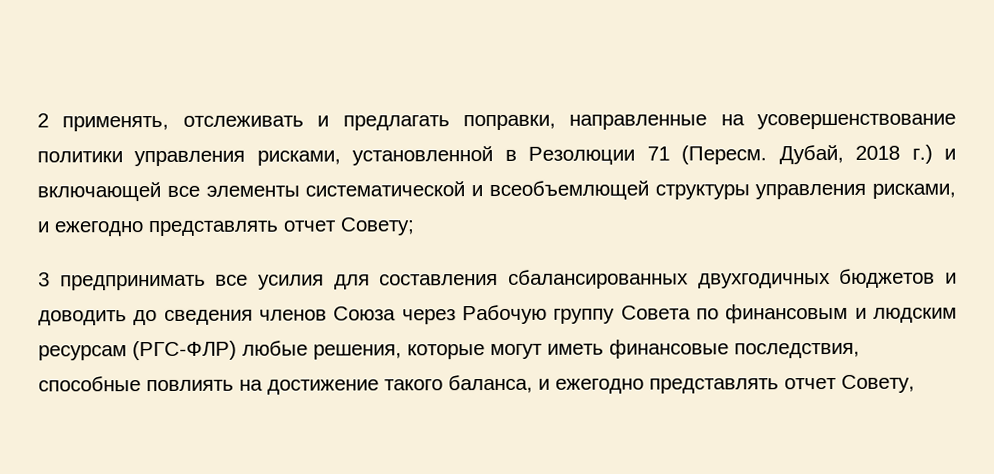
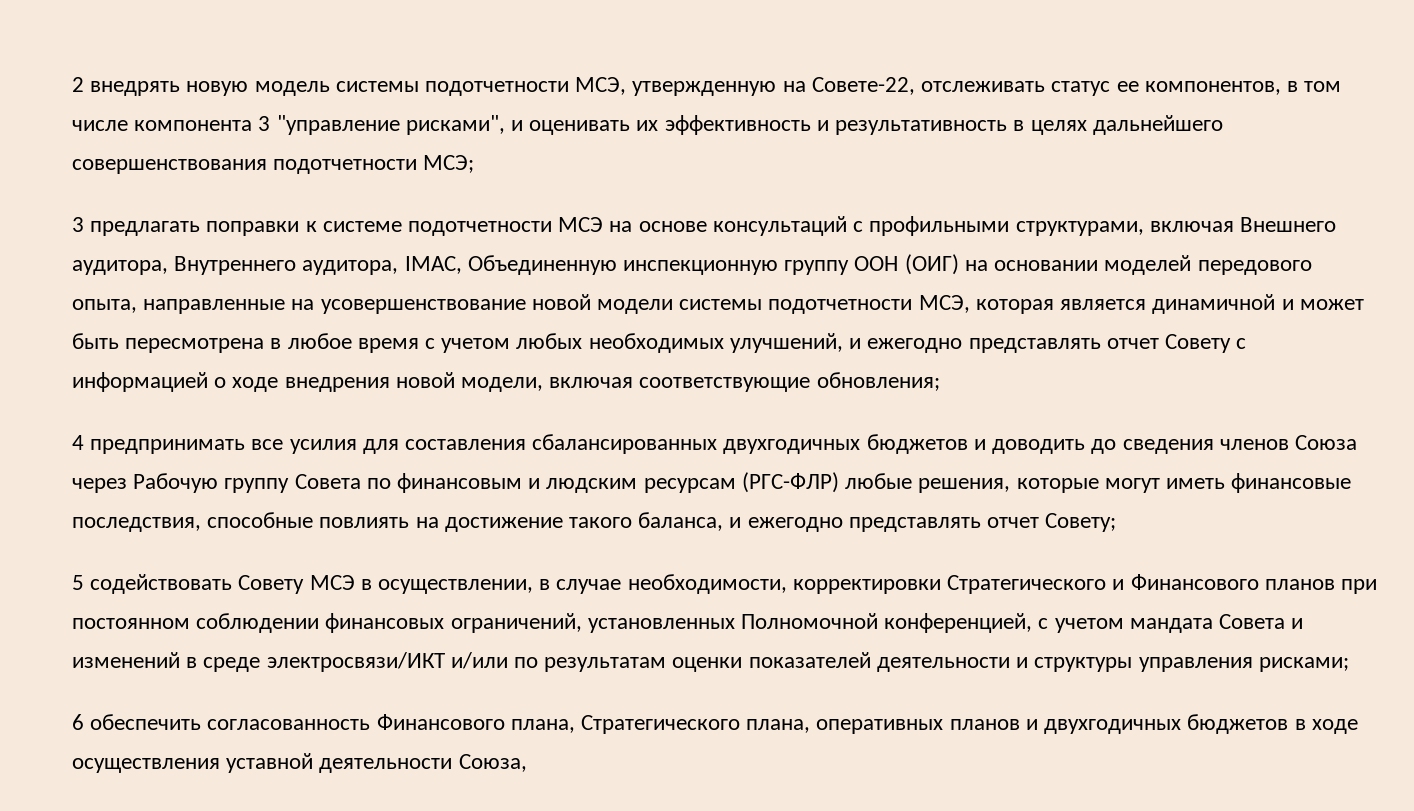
[62,113,956,132] [37,144,957,167] [37,180,956,202] [37,217,414,237] [38,272,50,287] применять, отслеживать и предлагать поправки, направленные на усовершенствование политики управления рисками, установленной в Резолюции 71 (Пересм. Дубай, 2018 г.) и включающей все элементы систематической и всеобъемлющей структуры управления рисками, и ежегодно представлять отчет Совету; // 3 -> [90,77,1342,96] [72,115,1223,135] [72,155,475,174] [72,216,1336,236] [72,254,1312,275] [72,294,1364,314] [72,333,1247,353] [72,372,940,392] [72,435,84,450] внедрять новую модель системы подотчетности МСЭ, утвержденную на Совете-22, отслеживать статус ее компонентов, в том числе компонента 3 "управление рисками", и оценивать их эффективность и результативность в целях дальнейшего совершенствования подотчетности МСЭ; // 3 предлагать поправки к системе подотчетности МСЭ на основе консультаций с профильными структурами, включая Внешнего аудитора, Внутреннего аудитора, IMAC, Объединенную инспекционную группу ООН (ОИГ) на основании моделей передового опыта, направленные на усовершенствование новой модели системы подотчетности МСЭ, которая является динамичной и может быть пересмотрена в любое время с учетом любых необходимых улучшений, и ежегодно представлять отчет Совету с информацией о ходе внедрения новой модели, включая соответствующие обновления; // 4
[841,374,915,393] Совету, -> [1045,513,1117,532] [72,574,1377,594] [72,613,1304,633] [72,652,1349,672] [72,714,1358,734] [72,753,527,773] Совету; // 5 содействовать Совету МСЭ в осуществлении, в случае необходимости, корректировки Стратегического и Финансового планов при постоянном соблюдении финансовых ограничений, установленных Полномочной конференцией, с учетом мандата Совета и изменений в среде электросвязи/ИКТ и/или по результатам оценки показателей деятельности и структуры управления рисками; // 6 обеспечить согласованность Финансового плана, Стратегического плана, оперативных планов и двухгодичных бюджетов в ходе осуществления уставной деятельности Союза,

